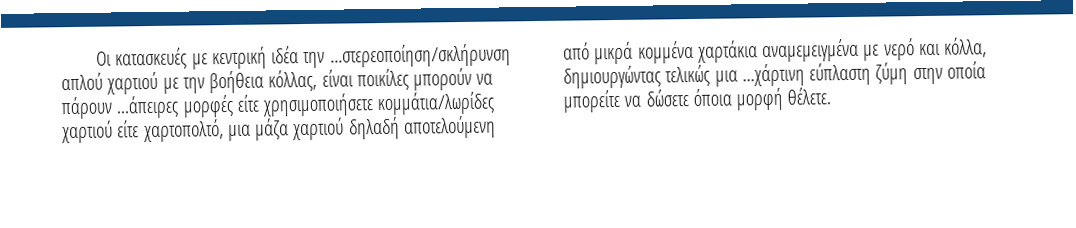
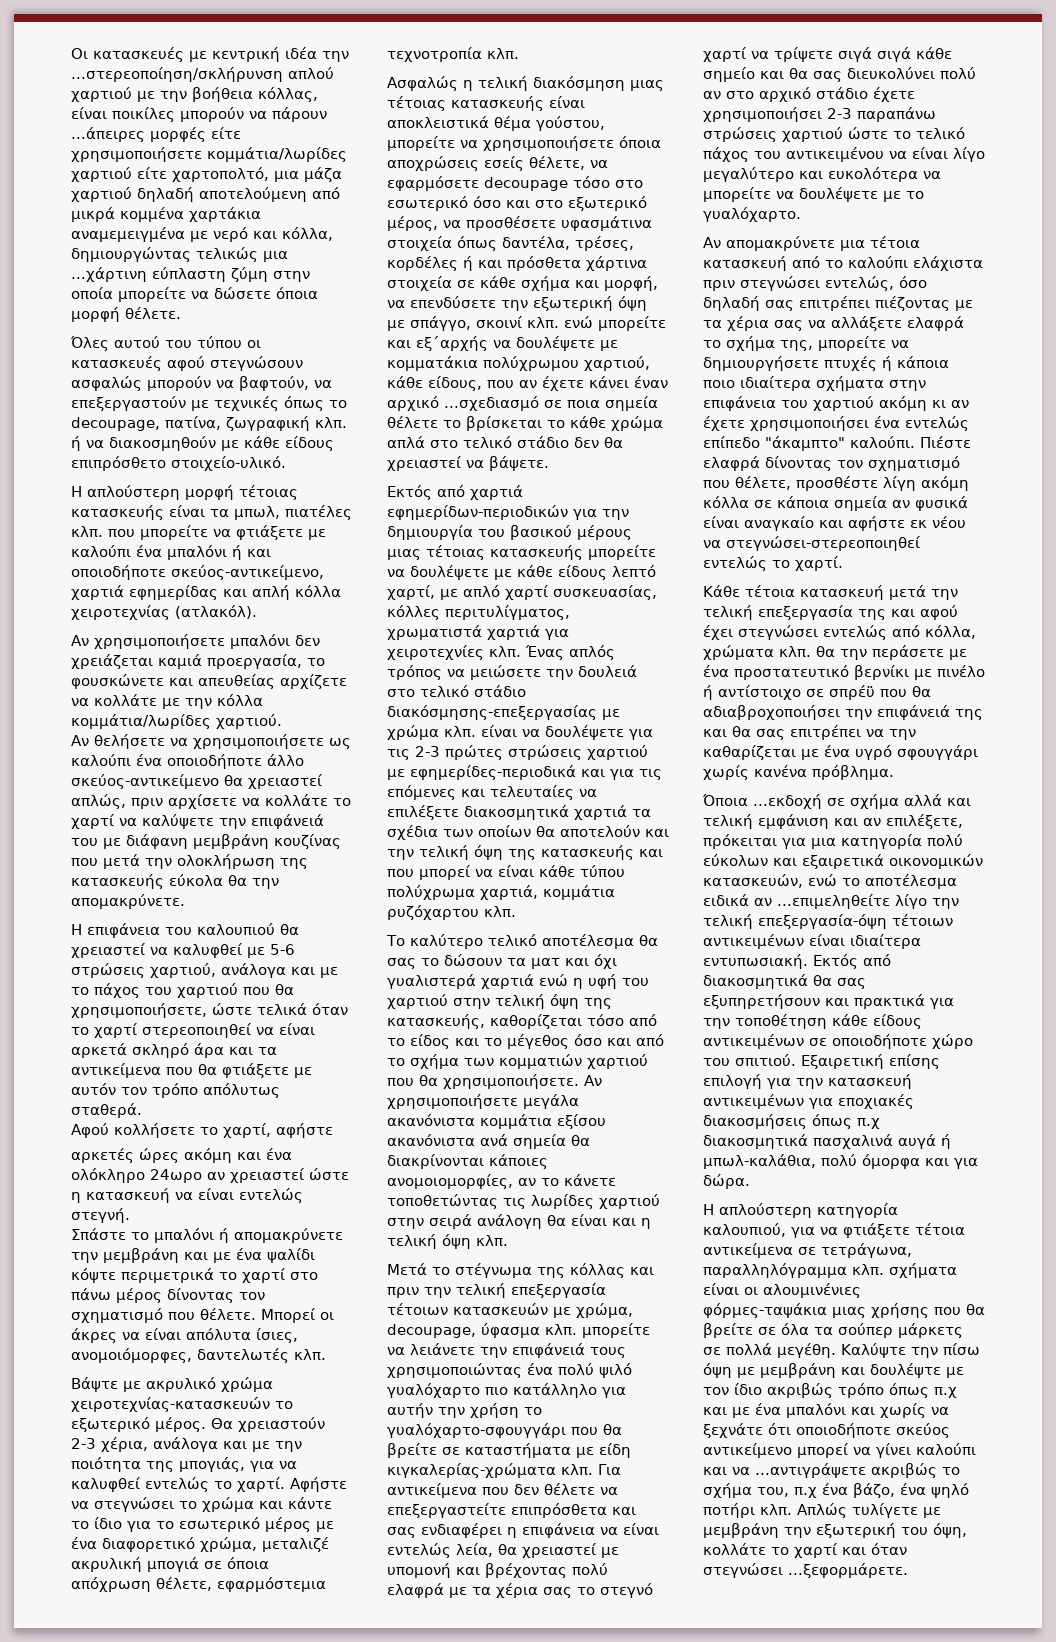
(832, 96) none -> [70,336,261,351] [71,356,303,371] [71,376,332,391] [71,396,347,411] [71,416,347,431] [71,436,334,451] [71,456,286,471] [71,485,298,500] [71,505,352,520] [71,525,326,540] [71,545,271,560] [71,565,324,580] [71,585,341,600] [71,605,257,620] [71,634,320,649] [71,654,325,669] [71,674,347,689] [71,694,263,709] [71,714,282,729] [71,734,351,749] [71,754,304,769] [71,774,322,789] [71,794,351,809] [71,814,324,829] [71,834,341,849] [71,854,308,869] [71,874,279,889] [71,894,185,909] [71,923,299,938] [71,943,295,958] [71,963,338,978] [71,983,294,998] [71,1003,348,1018] [71,1023,315,1038] [71,1043,277,1058] [71,1063,312,1078] [71,1083,280,1098] [71,1103,142,1118] [71,1123,333,1138] [71,1148,292,1163] [71,1168,349,1183] [71,1188,303,1203] [71,1208,130,1223] [71,1228,343,1243] [71,1248,315,1263] [71,1268,318,1283] [71,1288,265,1303] [71,1308,334,1323] [71,1328,298,1343] [71,1348,326,1363] [71,1377,273,1392] [71,1397,293,1412] [71,1417,325,1432] [71,1437,302,1452] [71,1457,297,1472] [71,1477,347,1492] [71,1497,332,1512] [71,1517,334,1532] [71,1537,329,1552] [71,1557,269,1572] [71,1577,326,1592] [387,47,519,62] [387,76,664,91] [387,96,585,111] [387,116,605,131] [387,136,661,151] [387,156,608,171] [387,176,643,191] [387,196,647,211] [387,216,652,231] [387,236,634,251] [387,256,647,271] [387,276,658,291] [387,296,647,311] [387,316,666,331] [387,336,618,351] [387,356,650,371] [387,376,668,391] [387,396,658,411] [387,416,663,431] [387,436,623,448] [387,456,549,471] [387,485,523,500] [387,505,629,520] [387,525,632,540] [387,545,656,560] [387,565,656,580] [387,585,657,600] [387,605,570,620] [387,625,569,640] [387,645,615,660] [387,665,637,680] [387,685,526,697] [387,705,620,720] [387,725,653,740] [387,745,648,760] [387,765,662,780] [387,785,597,800] [387,805,651,820] [387,825,669,840] [387,845,663,860] [387,865,625,880] [387,885,615,900] [387,905,516,920] [386,934,658,949] [387,954,617,969] [387,974,649,989] [387,994,612,1009] [387,1014,657,1029] [387,1034,664,1049] [387,1054,648,1069] [387,1074,602,1089] [387,1094,579,1109] [387,1114,606,1129] [387,1134,590,1149] [387,1154,548,1169] [387,1174,616,1189] [387,1194,660,1209] [387,1214,651,1229] [387,1234,508,1249] [387,1263,654,1278] [387,1283,606,1298] [387,1303,633,1318] [387,1323,650,1338] [387,1343,626,1358] [387,1363,632,1378] [387,1383,626,1398] [387,1403,542,1418] [387,1423,622,1438] [387,1443,631,1458] [387,1463,621,1478] [387,1483,618,1498] [387,1503,636,1518] [387,1523,659,1538] [387,1543,619,1558] [387,1563,608,1578] [387,1583,653,1598] [703,47,952,62] [703,67,976,82] [703,87,915,102] [703,107,936,122] [703,127,965,142] [703,147,985,162] [703,167,941,182] [703,187,924,202] [703,207,801,222] [703,236,920,251] [703,256,983,271] [703,276,927,291] [703,296,973,311] [703,316,964,331] [703,336,909,351] [703,356,949,371] [703,376,926,391] [703,396,969,411] [703,416,969,431] [703,436,971,451] [703,456,960,471] [703,476,969,491] [703,496,968,511] [703,516,966,531] [703,536,920,551] [703,556,843,571] [703,585,958,600] [703,605,958,620] [703,625,976,640] [703,645,967,660] [703,665,985,680] [703,685,931,700] [703,705,983,720] [703,725,916,740] [703,745,978,760] [703,765,894,780] [702,794,971,809] [703,814,963,829] [703,834,963,849] [703,854,983,869] [703,874,957,889] [703,894,959,909] [703,914,953,929] [703,934,921,949] [703,954,891,969] [703,974,866,989] [703,994,954,1009] [703,1014,922,1029] [703,1034,973,1049] [703,1054,940,1069] [703,1074,912,1089] [703,1094,914,1109] [703,1114,880,1129] [703,1134,951,1149] [703,1154,978,1169] [703,1174,750,1189] [703,1203,898,1218] [703,1223,965,1238] [703,1243,912,1258] [703,1263,957,1278] [703,1283,861,1298] [703,1303,985,1318] [703,1323,963,1338] [703,1343,980,1358] [703,1363,964,1378] [703,1383,957,1398] [703,1403,949,1418] [703,1423,950,1438] [703,1443,976,1458] [703,1463,960,1478] [703,1483,969,1498] [703,1503,941,1518] [703,1523,967,1538] [703,1543,907,1558] [703,1563,908,1578] // Όλες αυτού του τύπου οι κατασκευές αφού στεγνώσουν ασφαλώς μπορούν να βαφτούν, να επεξεργαστούν με τεχνικές όπως το decoupage, πατίνα, ζωγραφική κλπ. ή να διακοσμηθούν με κάθε είδους επιπρόσθετο στοιχείο-υλικό. // Η απλούστερη μορφή τέτοιας κατασκευής είναι τα μπωλ, πιατέλες κλπ. που μπορείτε να φτιάξετε με καλούπι ένα μπαλόνι ή και οποιοδήποτε σκεύος-αντικείμενο, χαρτιά εφημερίδας και απλή κόλλα χειροτεχνίας (ατλακόλ). // Αν χρησιμοποιήσετε μπαλόνι δεν χρειάζεται καμιά προεργασία, το φουσκώνετε και απευθείας αρχίζετε να κολλάτε με την κόλλα κομμάτια/λωρίδες χαρτιού. // Αν θελήσετε να χρησιμοποιήσετε ως καλούπι ένα οποιοδήποτε άλλο σκεύος-αντικείμενο θα χρειαστεί απλώς, πριν αρχίσετε να κολλάτε το χαρτί να καλύψετε την επιφάνειά του με διάφανη μεμβράνη κουζίνας που μετά την ολοκλήρωση της κατασκευής εύκολα θα την απομακρύνετε. // Η επιφάνεια του καλουπιού θα χρειαστεί να καλυφθεί με 5-6 στρώσεις χαρτιού, ανάλογα και με το πάχος του χαρτιού που θα χρησιμοποιήσετε, ώστε τελικά όταν το χαρτί στερεοποιηθεί να είναι αρκετά σκληρό άρα και τα αντικείμενα που θα φτιάξετε με αυτόν τον τρόπο απόλυτως σταθερά. // Αφού κολλήσετε το χαρτί, αφήστε // αρκετές ώρες ακόμη και ένα ολόκληρο 24ωρο αν χρειαστεί ώστε η κατασκευή να είναι εντελώς στεγνή. // Σπάστε το μπαλόνι ή απομακρύνετε την μεμβράνη και με ένα ψαλίδι κόψτε περιμετρικά το χαρτί στο πάνω μέρος δίνοντας τον σχηματισμό που θέλετε. Μπορεί οι άκρες να είναι απόλυτα ίσιες, ανομοιόμορφες, δαντελωτές κλπ. // Βάψτε με ακρυλικό χρώμα χειροτεχνίας-κατασκευών το εξωτερικό μέρος. Θα χρειαστούν 2-3 χέρια, ανάλογα και με την ποιότητα της μπογιάς, για να καλυφθεί εντελώς το χαρτί. Αφήστε να στεγνώσει το χρώμα και κάντε το ίδιο για το εσωτερικό μέρος με ένα διαφορετικό χρώμα, μεταλιζέ ακρυλική μπογιά σε όποια απόχρωση θέλετε, εφαρμόστεμια τεχνοτροπία κλπ. // Ασφαλώς η τελική διακόσμηση μιας τέτοιας κατασκευής είναι αποκλειστικά θέμα γούστου, μπορείτε να χρησιμοποιήσετε όποια αποχρώσεις εσείς θέλετε, να εφαρμόσετε decoupage τόσο στο εσωτερικό όσο και στο εξωτερικό μέρος, να προσθέσετε υφασμάτινα στοιχεία όπως δαντέλα, τρέσες, κορδέλες ή και πρόσθετα χάρτινα στοιχεία σε κάθε σχήμα και μορφή, να επενδύσετε την εξωτερική όψη με σπάγγο, σκοινί κλπ. ενώ μπορείτε και εξ΄αρχής να δουλέψετε με κομματάκια πολύχρωμου χαρτιού, κάθε είδους, που αν έχετε κάνει έναν αρχικό ...σχεδιασμό σε ποια σημεία θέλετε το βρίσκεται το κάθε χρώμα απλά στο τελικό στάδιο δεν θα χρειαστεί να βάψετε. // Εκτός από χαρτιά εφημερίδων-περιοδικών για την δημιουργία του βασικού μέρους μιας τέτοιας κατασκευής μπορείτε να δουλέψετε με κάθε είδους λεπτό χαρτί, με απλό χαρτί συσκευασίας, κόλλες περιτυλίγματος, χρωματιστά χαρτιά για χειροτεχνίες κλπ. Ένας απλός τρόπος να μειώσετε την δουλειά στο τελικό στάδιο διακόσμησης-επεξεργασίας με χρώμα κλπ. είναι να δουλέψετε για τις 2-3 πρώτες στρώσεις χαρτιού με εφημερίδες-περιοδικά και για τις επόμενες και τελευταίες να επιλέξετε διακοσμητικά χαρτιά τα σχέδια των οποίων θα αποτελούν και την τελική όψη της κατασκευής και που μπορεί να είναι κάθε τύπου πολύχρωμα χαρτιά, κομμάτια ρυζόχαρτου κλπ. // Το καλύτερο τελικό αποτέλεσμα θα σας το δώσουν τα ματ και όχι γυαλιστερά χαρτιά ενώ η υφή του χαρτιού στην τελική όψη της κατασκευής, καθορίζεται τόσο από το είδος και το μέγεθος όσο και από το σχήμα των κομματιών χαρτιού που θα χρησιμοποιήσετε. Αν χρησιμοποιήσετε μεγάλα ακανόνιστα κομμάτια εξίσου ακανόνιστα ανά σημεία θα διακρίνονται κάποιες ανομοιομορφίες, αν το κάνετε τοποθετώντας τις λωρίδες χαρτιού στην σειρά ανάλογη θα είναι και η τελική όψη κλπ. // Μετά το στέγνωμα της κόλλας και πριν την τελική επεξεργασία τέτοιων κατασκευών με χρώμα, decoupage, ύφασμα κλπ. μπορείτε να λειάνετε την επιφάνειά τους χρησιμοποιώντας ένα πολύ ψιλό γυαλόχαρτο πιο κατάλληλο για αυτήν την χρήση το γυαλόχαρτο-σφουγγάρι που θα βρείτε σε καταστήματα με είδη κιγκαλερίας-χρώματα κλπ. Για αντικείμενα που δεν θέλετε να επεξεργαστείτε επιπρόσθετα και σας ενδιαφέρει η επιφάνεια να είναι εντελώς λεία, θα χρειαστεί με υπομονή και βρέχοντας πολύ ελαφρά με τα χέρια σας το στεγνό χαρτί να τρίψετε σιγά σιγά κάθε σημείο και θα σας διευκολύνει πολύ αν στο αρχικό στάδιο έχετε χρησιμοποιήσει 2-3 παραπάνω στρώσεις χαρτιού ώστε το τελικό πάχος του αντικειμένου να είναι λίγο μεγαλύτερο και ευκολότερα να μπορείτε να δουλέψετε με το γυαλόχαρτο. // Aν απομακρύνετε μια τέτοια κατασκευή από το καλούπι ελάχιστα πριν στεγνώσει εντελώς, όσο δηλαδή σας επιτρέπει πιέζοντας με τα χέρια σας να αλλάξετε ελαφρά το σχήμα της, μπορείτε να δημιουργήσετε πτυχές ή κάποια ποιο ιδιαίτερα σχήματα στην επιφάνεια του χαρτιού ακόμη κι αν έχετε χρησιμοποιήσει ένα εντελώς επίπεδο "άκαμπτο" καλούπι. Πιέστε ελαφρά δίνοντας τον σχηματισμό που θέλετε, προσθέστε λίγη ακόμη κόλλα σε κάποια σημεία αν φυσικά είναι αναγκαίο και αφήστε εκ νέου να στεγνώσει-στερεοποιηθεί εντελώς το χαρτί. // Κάθε τέτοια κατασκευή μετά την τελική επεξεργασία της και αφού έχει στεγνώσει εντελώς από κόλλα, χρώματα κλπ. θα την περάσετε με ένα προστατευτικό βερνίκι με πινέλο ή αντίστοιχο σε σπρέϋ που θα αδιαβροχοποιήσει την επιφάνειά της και θα σας επιτρέπει να την καθαρίζεται με ένα υγρό σφουγγάρι χωρίς κανένα πρόβλημα. // Όποια ...εκδοχή σε σχήμα αλλά και τελική εμφάνιση και αν επιλέξετε, πρόκειται για μια κατηγορία πολύ εύκολων και εξαιρετικά οικονομικών κατασκευών, ενώ το αποτέλεσμα ειδικά αν ...επιμεληθείτε λίγο την τελική επεξεργασία-όψη τέτοιων αντικειμένων είναι ιδιαίτερα εντυπωσιακή. Εκτός από διακοσμητικά θα σας εξυπηρετήσουν και πρακτικά για την τοποθέτηση κάθε είδους αντικειμένων σε οποιοδήποτε χώρο του σπιτιού. Εξαιρετική επίσης επιλογή για την κατασκευή αντικειμένων για εποχιακές διακοσμήσεις όπως π.χ διακοσμητικά πασχαλινά αυγά ή μπωλ-καλάθια, πολύ όμορφα και για δώρα. // Η απλούστερη κατηγορία καλουπιού, για να φτιάξετε τέτοια αντικείμενα σε τετράγωνα, παραλληλόγραμμα κλπ. σχήματα είναι οι αλουμινένιες φόρμες-ταψάκια μιας χρήσης που θα βρείτε σε όλα τα σούπερ μάρκετς σε πολλά μεγέθη. Καλύψτε την πίσω όψη με μεμβράνη και δουλέψτε με τον ίδιο ακριβώς τρόπο όπως π.χ και με ένα μπαλόνι και χωρίς να ξεχνάτε ότι οποιοδήποτε σκεύος αντικείμενο μπορεί να γίνει καλούπι και να ...αντιγράψετε ακριβώς το σχήμα του, π.χ ένα βάζο, ένα ψηλό ποτήρι κλπ. Απλώς τυλίγετε με μεμβράνη την εξωτερική του όψη, κολλάτε το χαρτί και όταν στεγνώσει ...ξεφορμάρετε.

